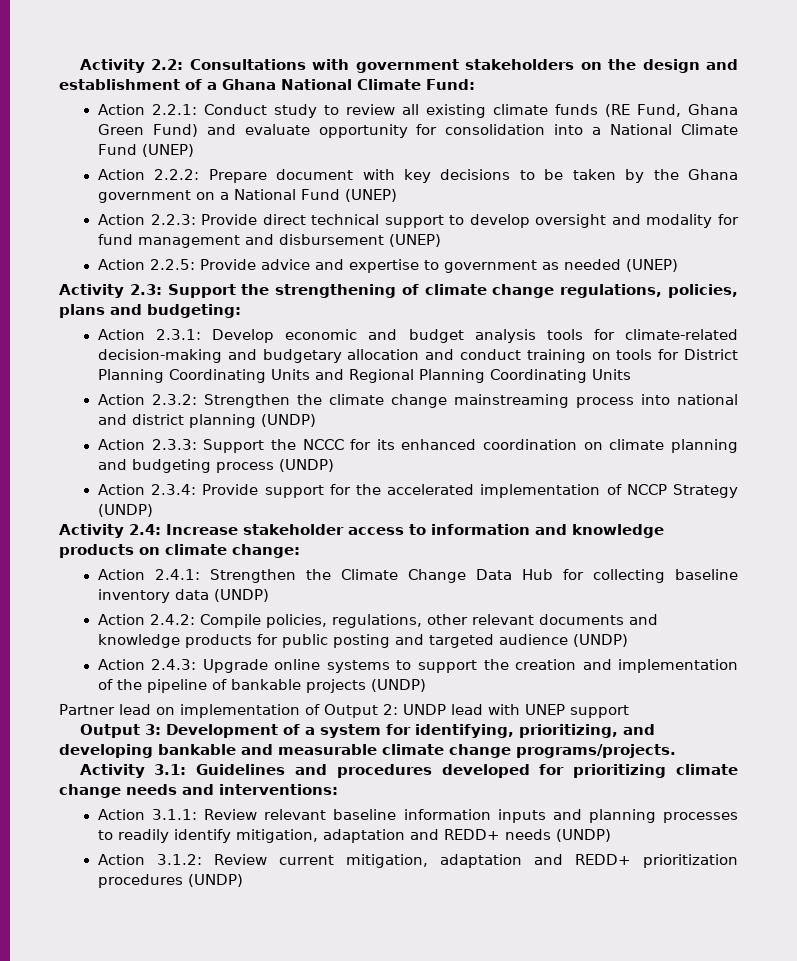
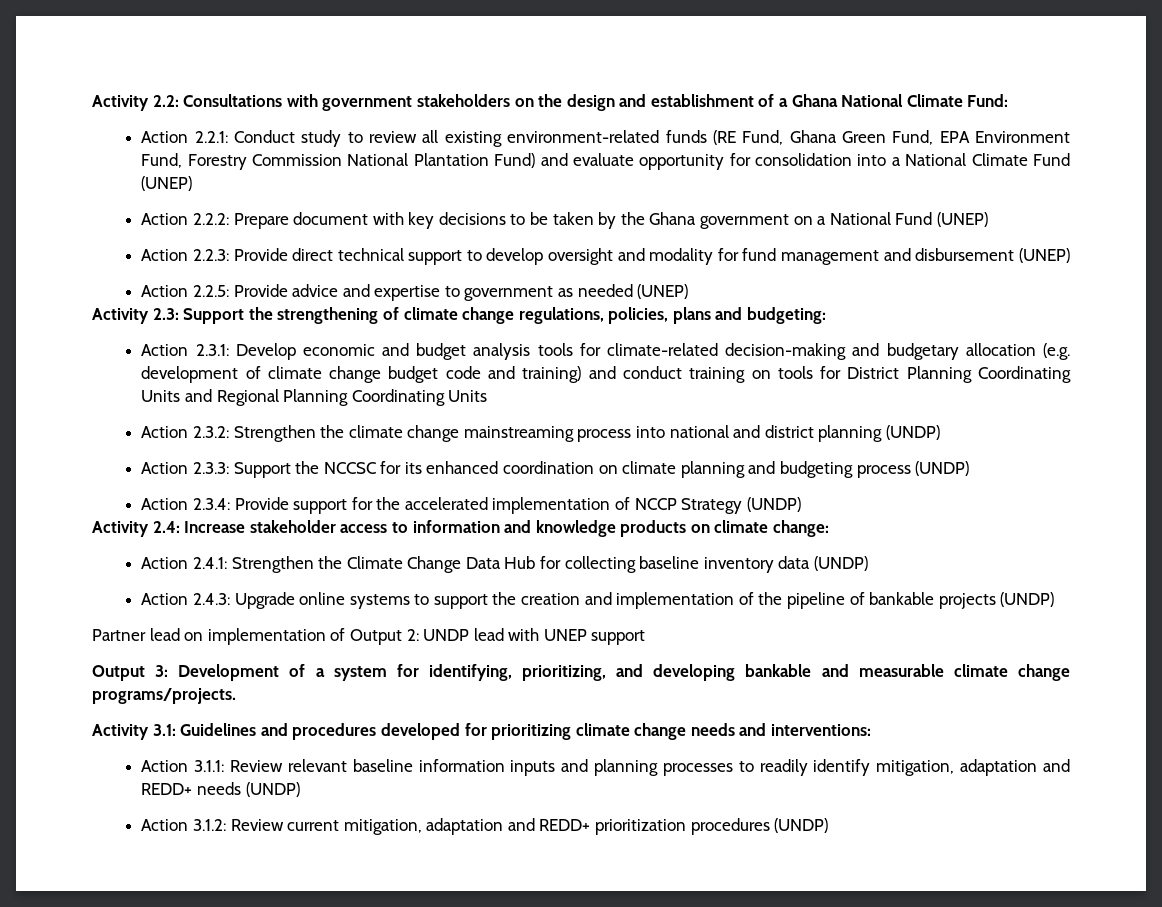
[492,104,548,115] climate -> [507,130,660,143] environment-related
(144, 129) none -> [892,130,1070,145] [141,153,489,170] Fund, EPA Environment Fund, Forestry Commission National Plantation
(420, 354) none -> [1043,343,1070,360] [141,366,582,383] (e.g. development of climate change budget code and training)
[302,439,344,450] NCCC -> [323,462,376,474] NCCSC
[97,614,658,628] [97,634,628,648] // Action 2.4.2: Compile policies, regulations, other relevant documents and knowledge products for public posting and targeted audience (UNDP) -> (868, 563) none

